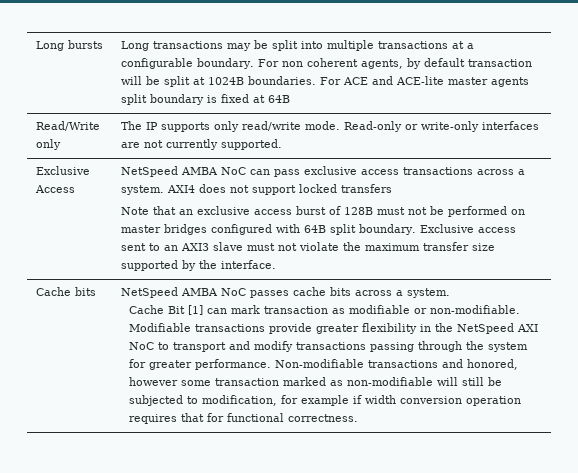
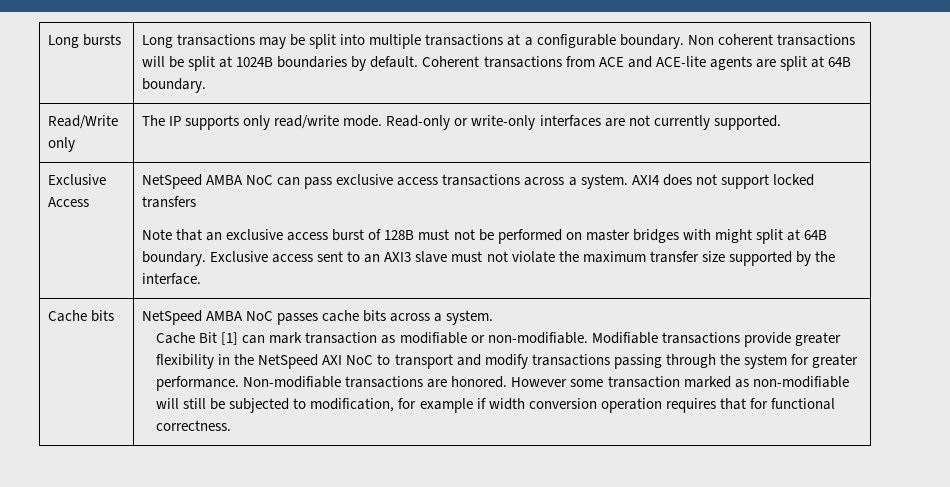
[257,58,532,69] For non coherent agents, by default transaction -> [687,34,855,46] Non coherent transactions
[247,76,529,87] [120,94,290,105] boundaries. For ACE and ACE-lite master agents split boundary is fixed at 64B -> [277,56,851,71] [142,78,207,93] boundaries by default. Coherent transactions from ACE and ACE-lite agents are split at 64B boundary.
[210,224,356,235] configured with 64B split -> [682,229,828,244] with might split at 64B
[442,359,519,370] [129,377,179,386] and honored, however -> [427,376,568,388] are honored. However

